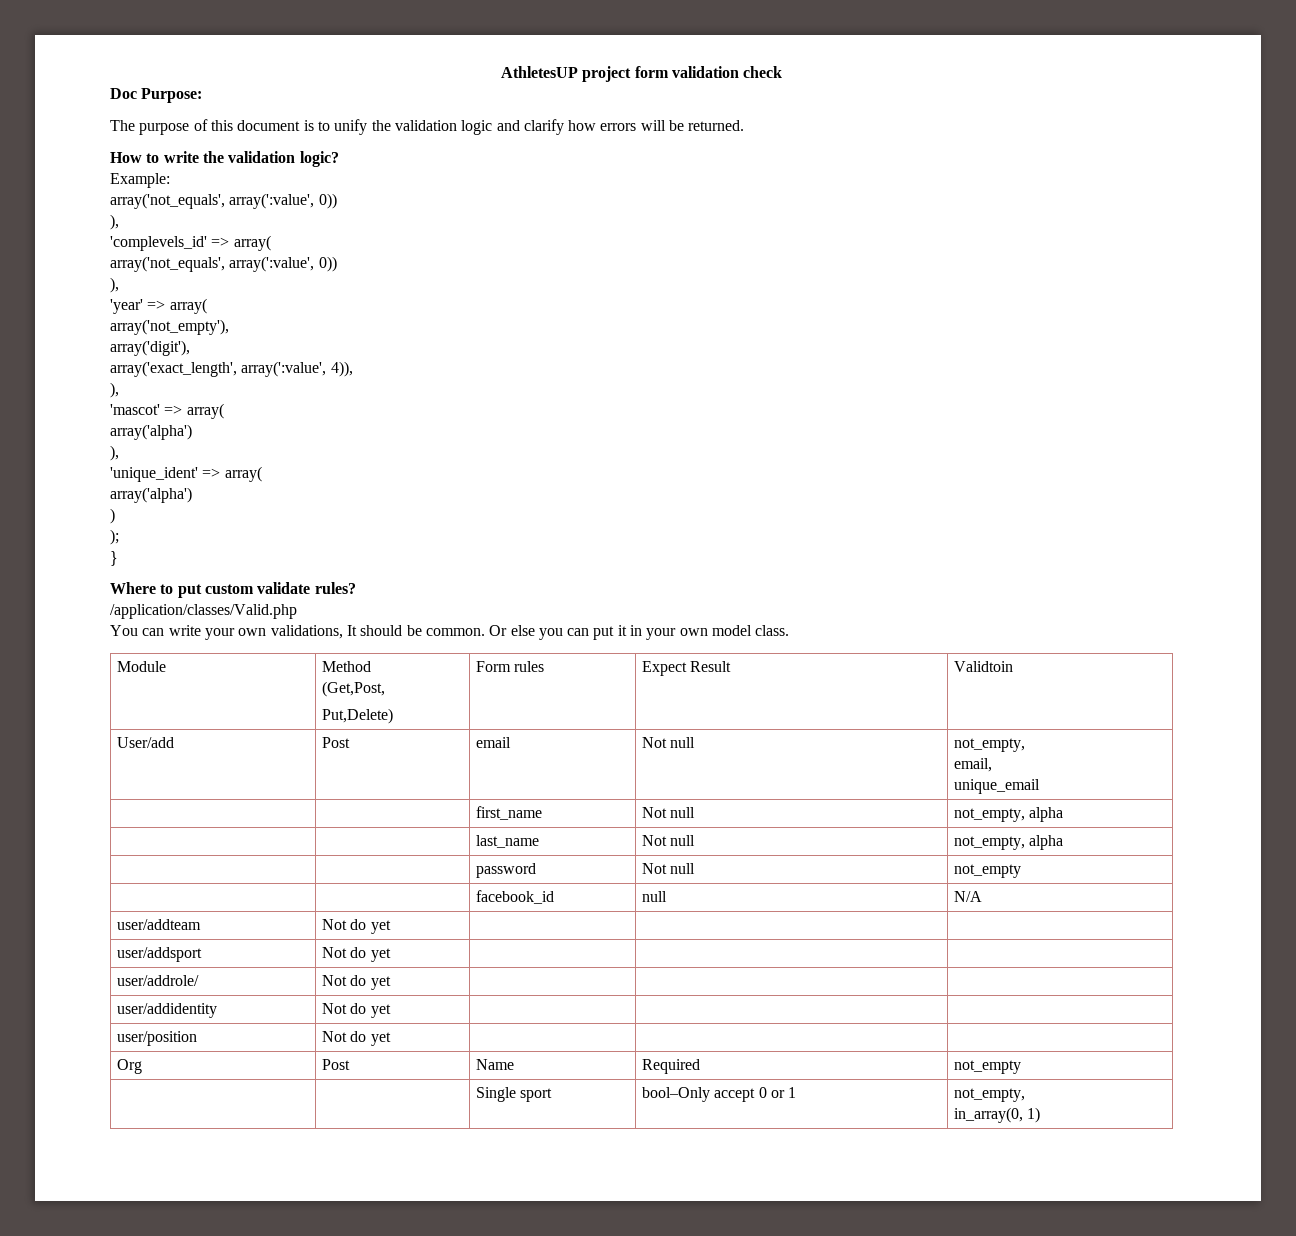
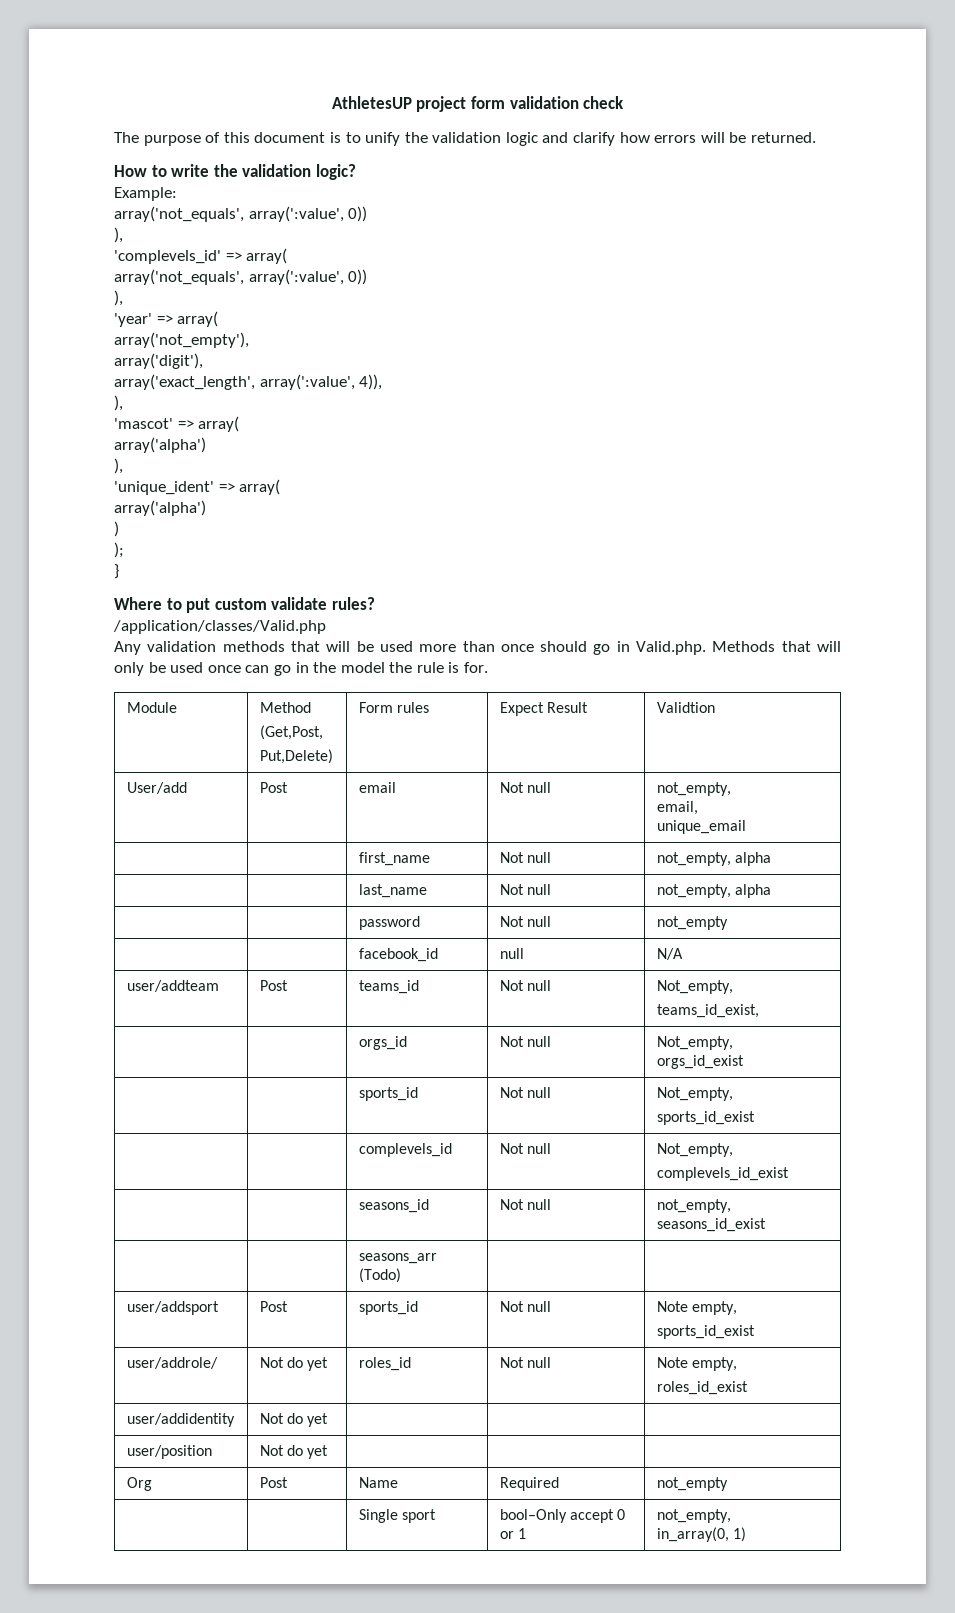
[110,88,203,103] // Doc Purpose: -> (625, 102) none
[110,625,790,640] You can write your own validations, It should be common. Or else you can put it in your own model class. -> [114,641,841,655] [114,662,489,676] Any validation methods that will be used more than once should go in Valid.php. Methods that will only be used once can go in the model the rule is for.
[953,661,1013,672] Validtoin -> [656,702,715,713] Validtion
[321,919,391,934] | Not do yet | -> [259,980,288,991] [358,980,419,994] [499,980,551,991] [656,980,733,994] [656,1004,759,1018] [358,1036,407,1050] [499,1036,551,1047] [656,1036,733,1050] [656,1055,744,1069] [358,1087,418,1101] [499,1087,551,1098] [656,1087,733,1101] [656,1111,755,1125] [358,1143,452,1157] [499,1143,551,1154] [656,1143,733,1157] [656,1167,789,1181] [358,1199,429,1213] [499,1199,551,1210] [656,1199,731,1213] [656,1218,766,1232] [358,1253,437,1264] [358,1268,401,1283] | Post | teams_id | Not null | Not_empty, // teams_id_exist, // | | orgs_id | Not null | Not_empty, // orgs_id_exist // | | sports_id | Not null | Not_empty, // sports_id_exist // | | complevels_id | Not null | Not_empty, // complevels_id_exist // | | seasons_id | Not null | not_empty, seasons_id_exist // | | seasons_arr (Todo)
[321,947,391,962] | Not do yet | | | -> [259,1301,288,1312] [358,1301,418,1315] [499,1301,551,1312] [656,1301,737,1315] [656,1325,755,1339] | Post | sports_id | Not null | Note empty, // sports_id_exist
(391, 983) | | -> [358,1357,411,1371] [499,1357,551,1368] [656,1357,737,1371] [656,1381,748,1395] roles_id | Not null | Note empty, // roles_id_exist

